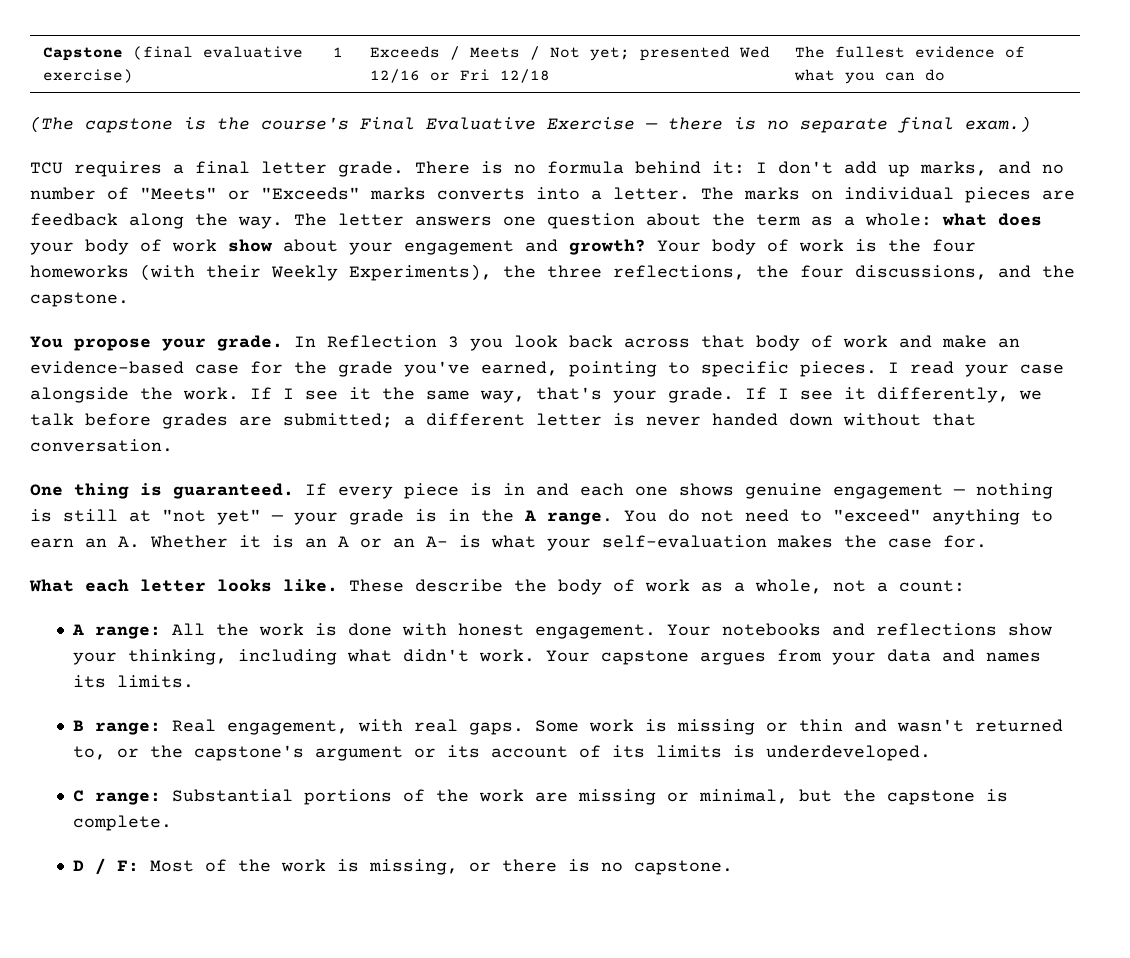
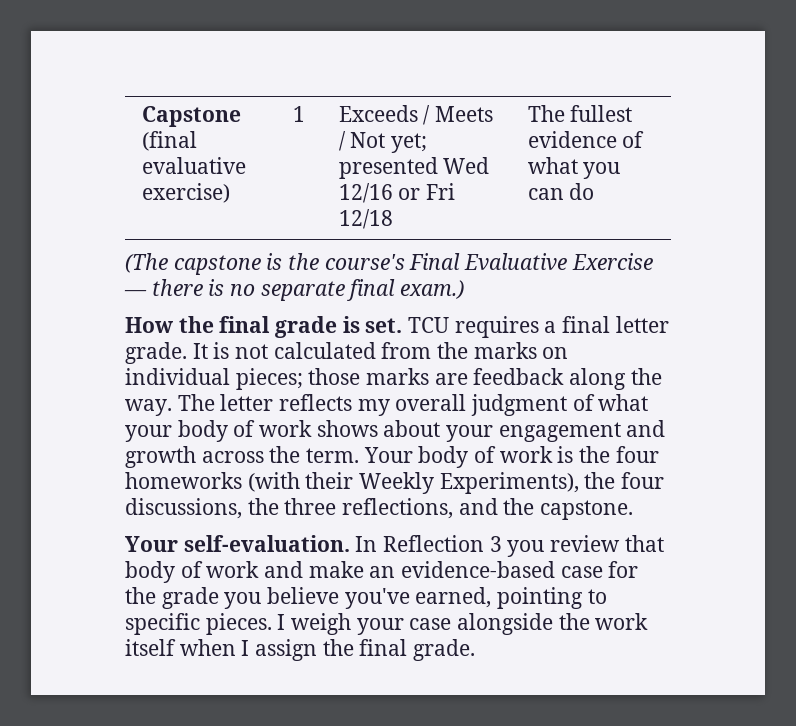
(1031, 124) none -> [125,316,403,338] How the final grade is set.
[415,161,1064,177] [30,187,1031,203] There is no formula behind it: I don't add up marks, and no number of "Meets" or "Exceeds" marks converts into a letter. The marks on individual pieces -> [192,342,569,359] [125,368,430,390] It is not calculated from the marks on individual pieces; those marks
[415,213,1042,229] answers one question about the term as a whole: what does -> [279,394,649,416] reflects my overall judgment of what
[228,239,272,252] show -> [316,420,378,437] shows
[569,239,646,255] growth? -> [125,446,360,468] growth across the term.
[547,265,987,280] three reflections, the four discussions, -> [621,472,665,489] [125,498,454,519] four discussions, the three reflections,
[30,335,283,351] You propose your grade. -> [125,535,350,552] Your self-evaluation.
[514,335,690,348] look back across -> [550,535,621,552] review
(393, 369) none -> [224,587,340,609] you believe
[910,361,954,374] read -> [291,613,352,635] weigh
[183,387,1042,403] [30,413,976,429] [30,439,173,452] [30,483,1053,499] [30,509,1053,525] [30,535,987,551] [29,579,965,595] [72,623,1053,639] [73,649,1042,665] [73,675,195,688] [73,719,1064,735] [73,745,932,761] [73,789,1009,805] [73,815,173,831] [73,858,734,875] work. If I see it the same way, that's your grade. If I see it differently, we talk before grades are submitted; a different letter is never handed down without that conversation. // One thing is guaranteed. If every piece is in and each one shows genuine engagement — nothing is still at "not yet" — your grade is in the A range. You do not need to "exceed" anything to earn an A. Whether it is an A or an A‑ is what your self-evaluation makes the case for. // What each letter looks like. These describe the body of work as a whole, not a count: // A range: All the work is done with honest engagement. Your notebooks and reflections show your thinking, including what didn't work. Your capstone argues from your data and names its limits. // B range: Real engagement, with real gaps. Some work is missing or thin and wasn't returned to, or the capstone's argument or its account of its limits is underdeveloped. // C range: Substantial portions of the work are missing or minimal, but the capstone is complete. // D / F: Most of the work is missing, or there is no capstone. -> [595,613,649,630] [125,639,476,661] work itself when I assign the final grade.

